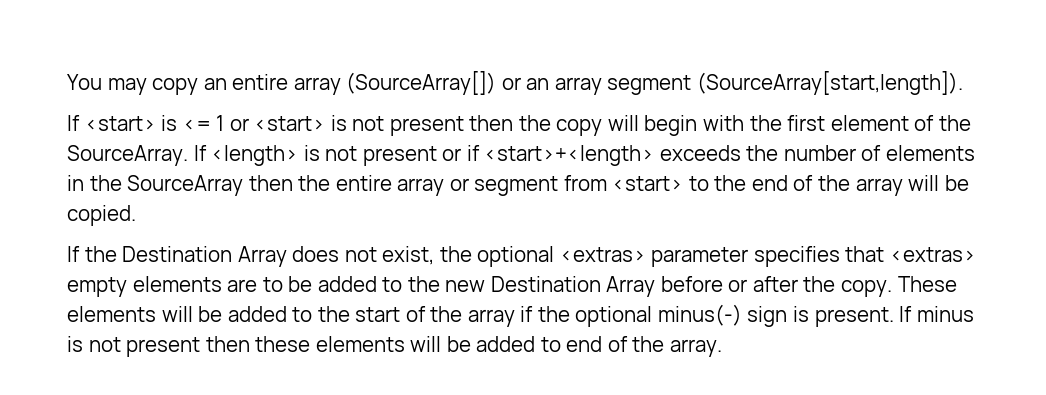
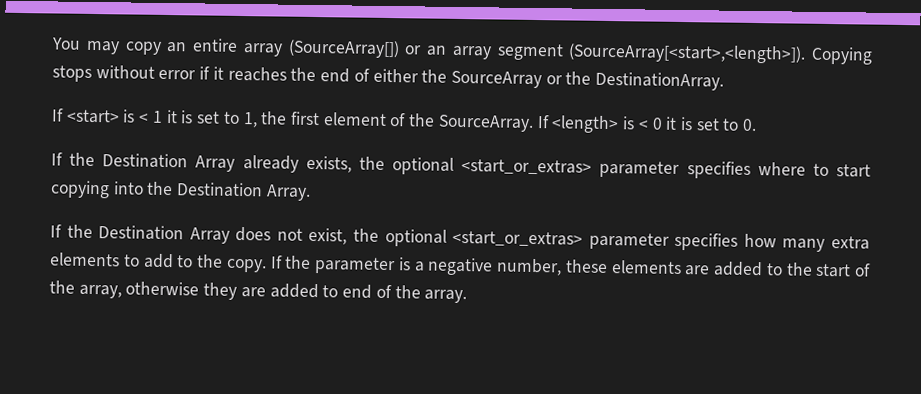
[696,71,963,95] [67,115,745,136] (SourceArray[start,length]). // If <start> is <= 1 or <start> is not present then the copy will begin with -> [568,43,873,65] [52,65,725,91] [51,108,258,128] (SourceArray[<start>,<length>]). Copying stops without error if it reaches the end of either the SourceArray or the DestinationArray. // If <start> is < 1 it is set to 1,
[325,145,975,166] [67,175,969,196] [67,205,136,226] not present or if <start>+<length> exceeds the number of elements in the SourceArray then the entire array or segment from <start> to the end of the array will be copied. -> [637,116,758,132] [51,152,872,179] [50,180,311,201] < 0 it is set to 0. // If the Destination Array already exists, the optional <start_or_extras> parameter specifies where to start copying into the Destination Array.
[559,246,976,267] [67,276,957,297] [67,306,223,322] <extras> parameter specifies that <extras> empty elements are to be added to the new Destination Array before or after the copy. These elements will be -> [452,230,870,252] [50,252,711,276] <start_or_extras> parameter specifies how many extra elements to add to the copy. If the parameter is a negative number, these elements are
[467,304,974,327] [67,336,471,357] array if the optional minus(-) sign is present. If minus is not present then these elements will be -> [78,281,266,300] array, otherwise they are

